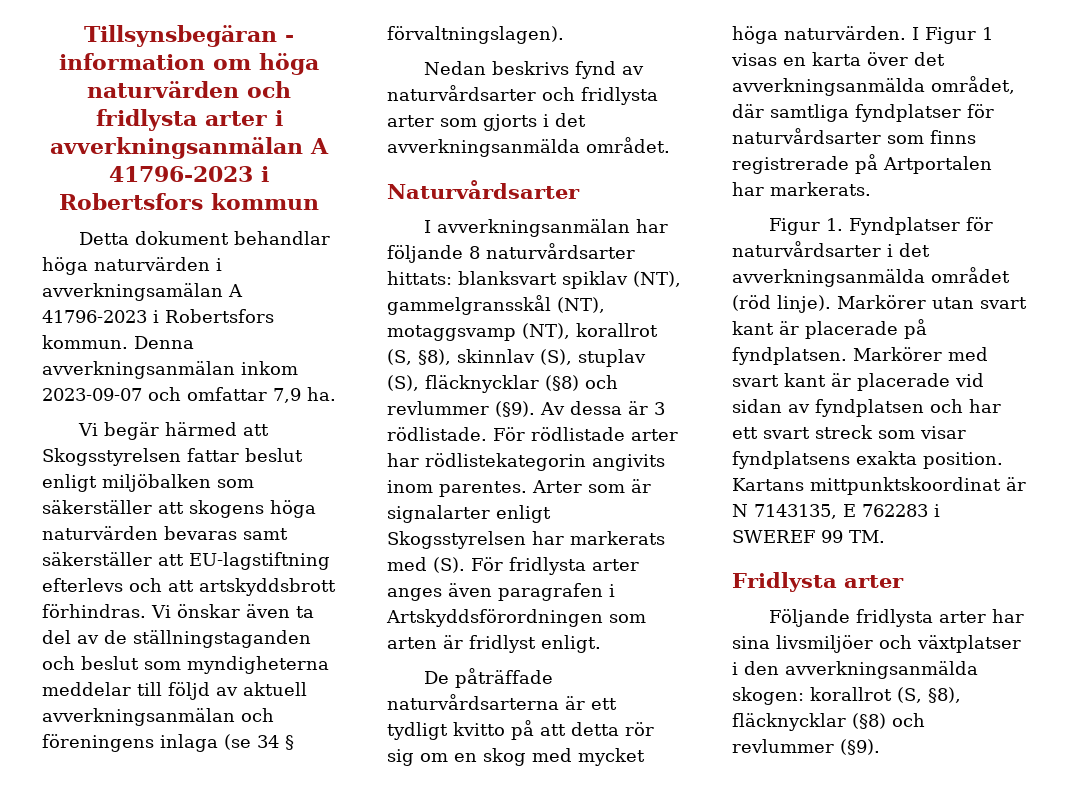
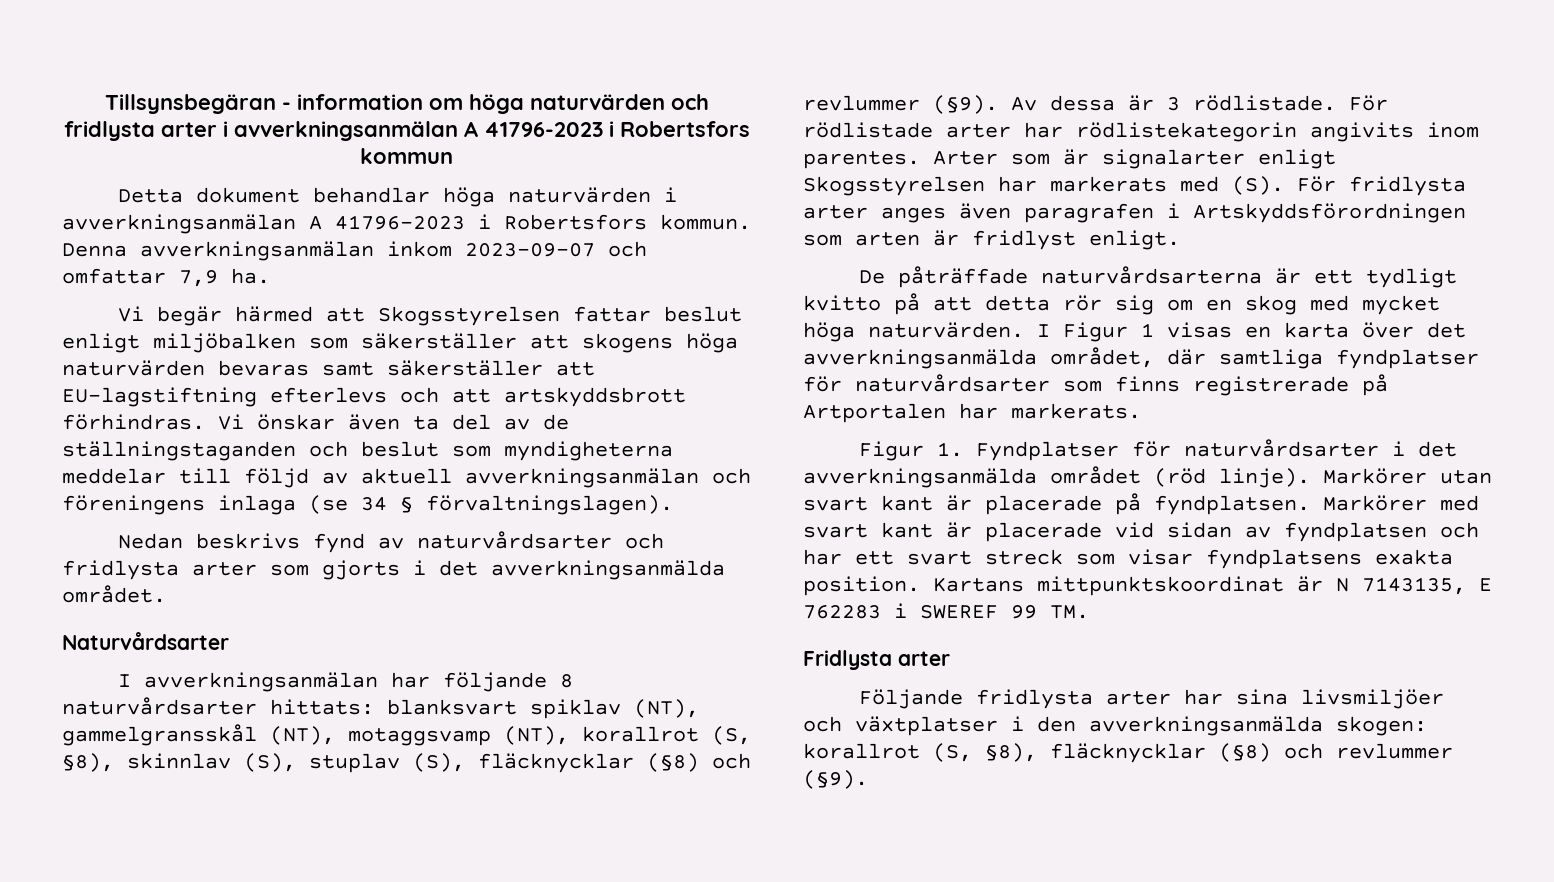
[42,283,223,301] avverkningsamälan -> [62,214,296,234] avverkningsanmälan

